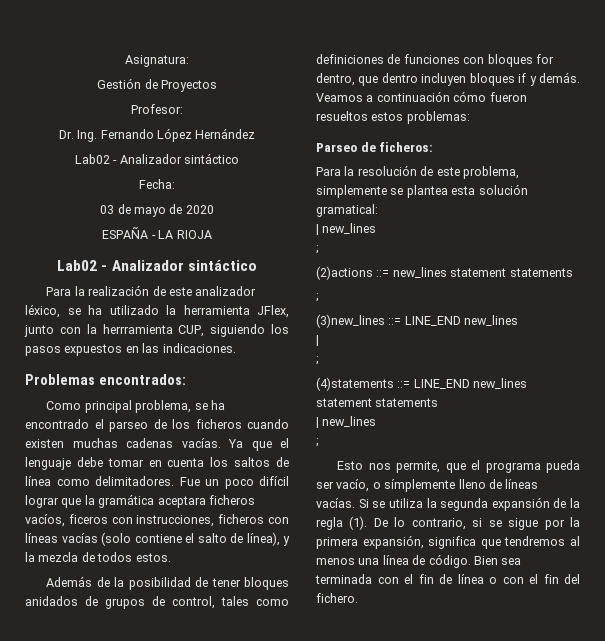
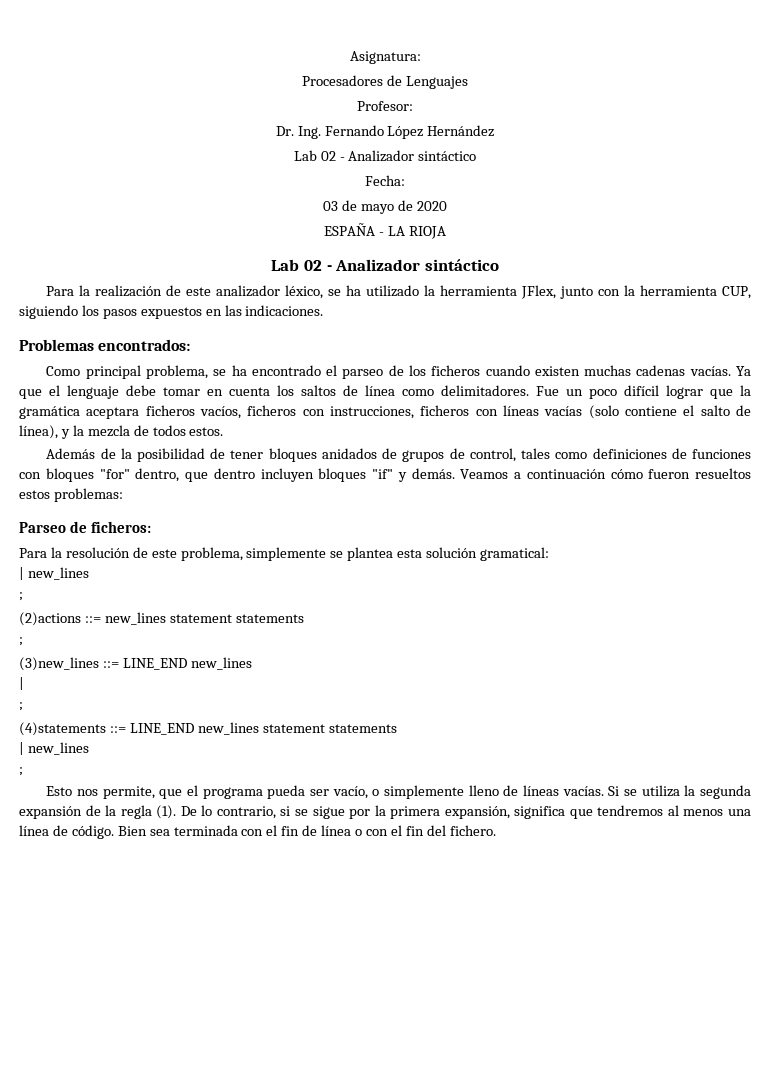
[97,78,217,92] Gestión de Proyectos -> [302,75,468,89] Procesadores de Lenguajes
[74,154,110,164] Lab02 -> [293,150,336,161] Lab 02
[57,260,98,271] Lab02 -> [271,259,322,271] Lab 02
[102,324,173,334] herrramienta -> [640,285,718,296] herramienta
[68,514,108,524] ficeros -> [247,405,297,416] ficheros
[535,54,554,64] for -> [99,469,130,479] "for"
[518,73,527,83] if -> [372,469,393,479] "if"
[384,479,456,492] símplemente -> [383,785,464,799] simplemente

